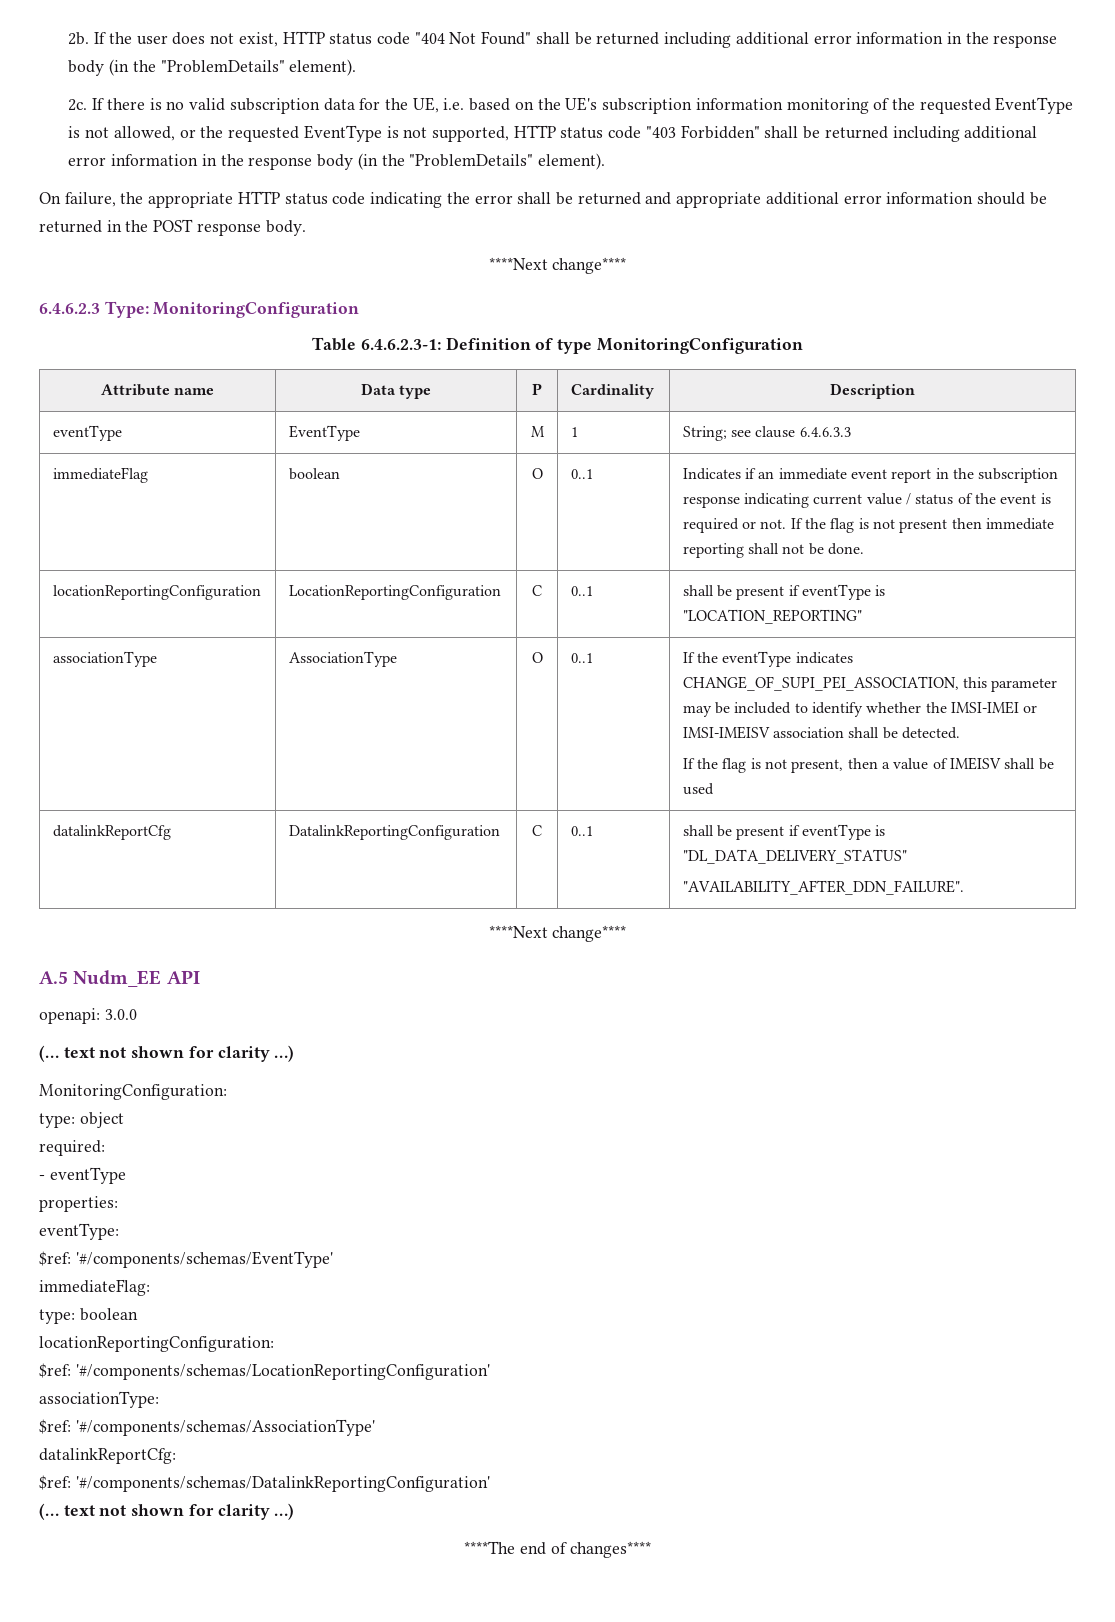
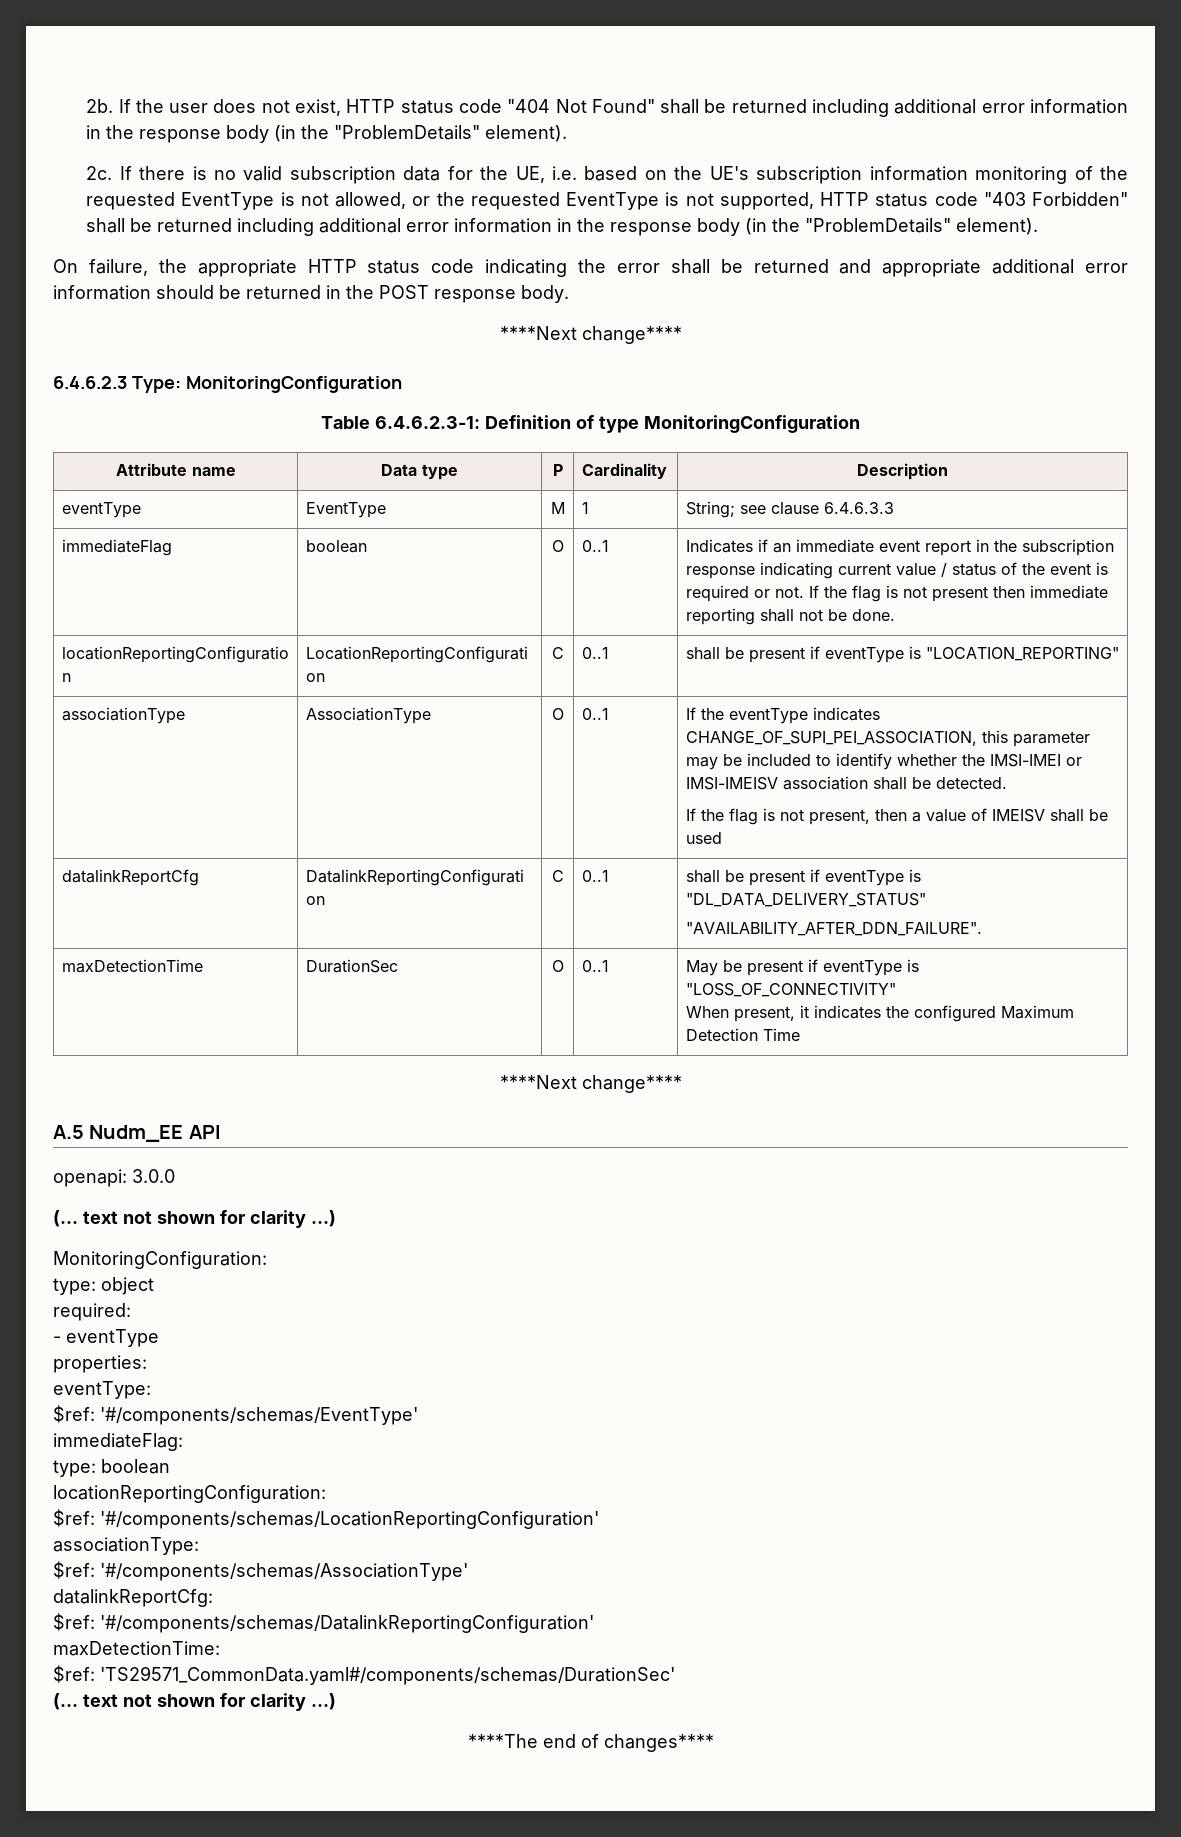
(964, 887) none -> [61,959,203,973] [305,959,398,973] [551,960,564,972] [581,960,609,972] [685,959,919,976] [685,983,896,997] [685,1005,1074,1022] [685,1028,800,1041] // maxDetectionTime | DurationSec | O | 0..1 | May be present if eventType is "LOSS_OF_CONNECTIVITY" // When present, it indicates the configured Maximum Detection Time
(490, 1484) none -> [53,1641,220,1656] [53,1665,675,1685] // maxDetectionTime: // $ref: 'TS29571_CommonData.yaml#/components/schemas/DurationSec'

